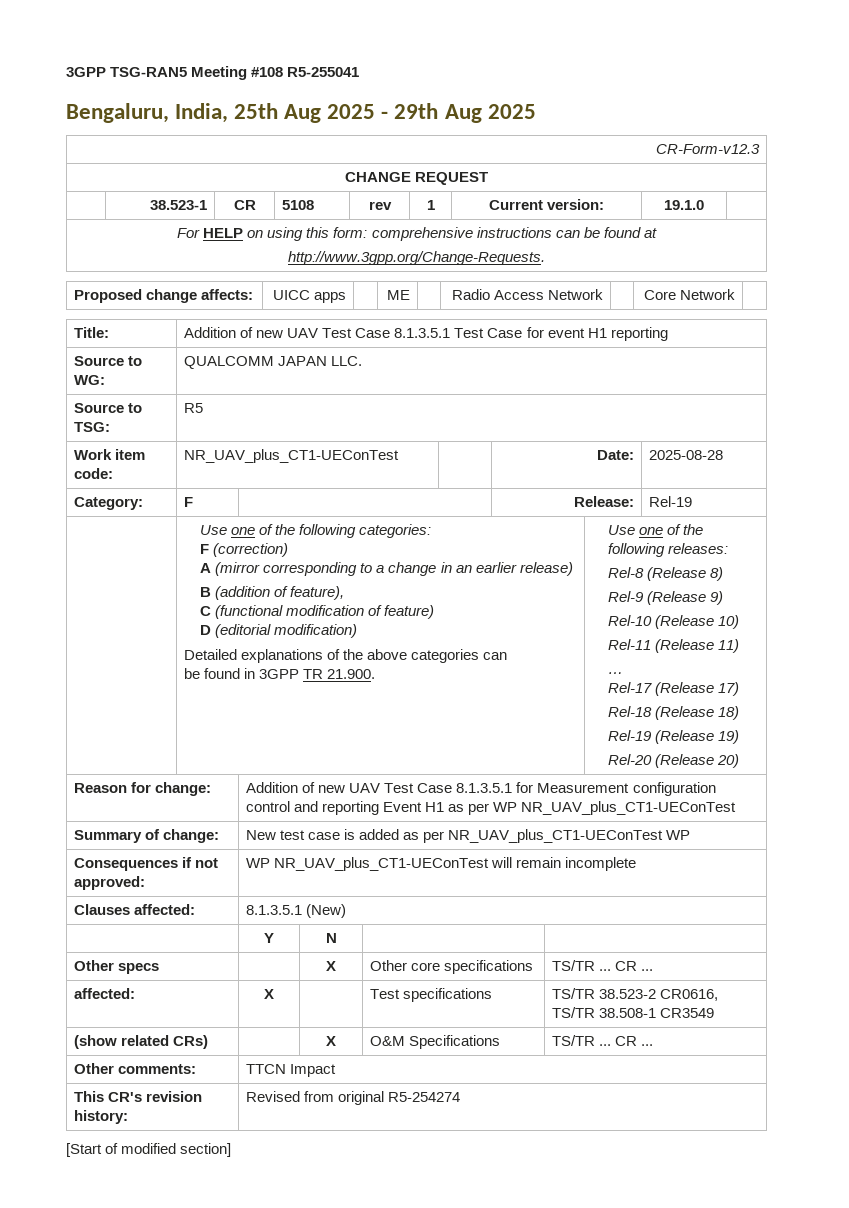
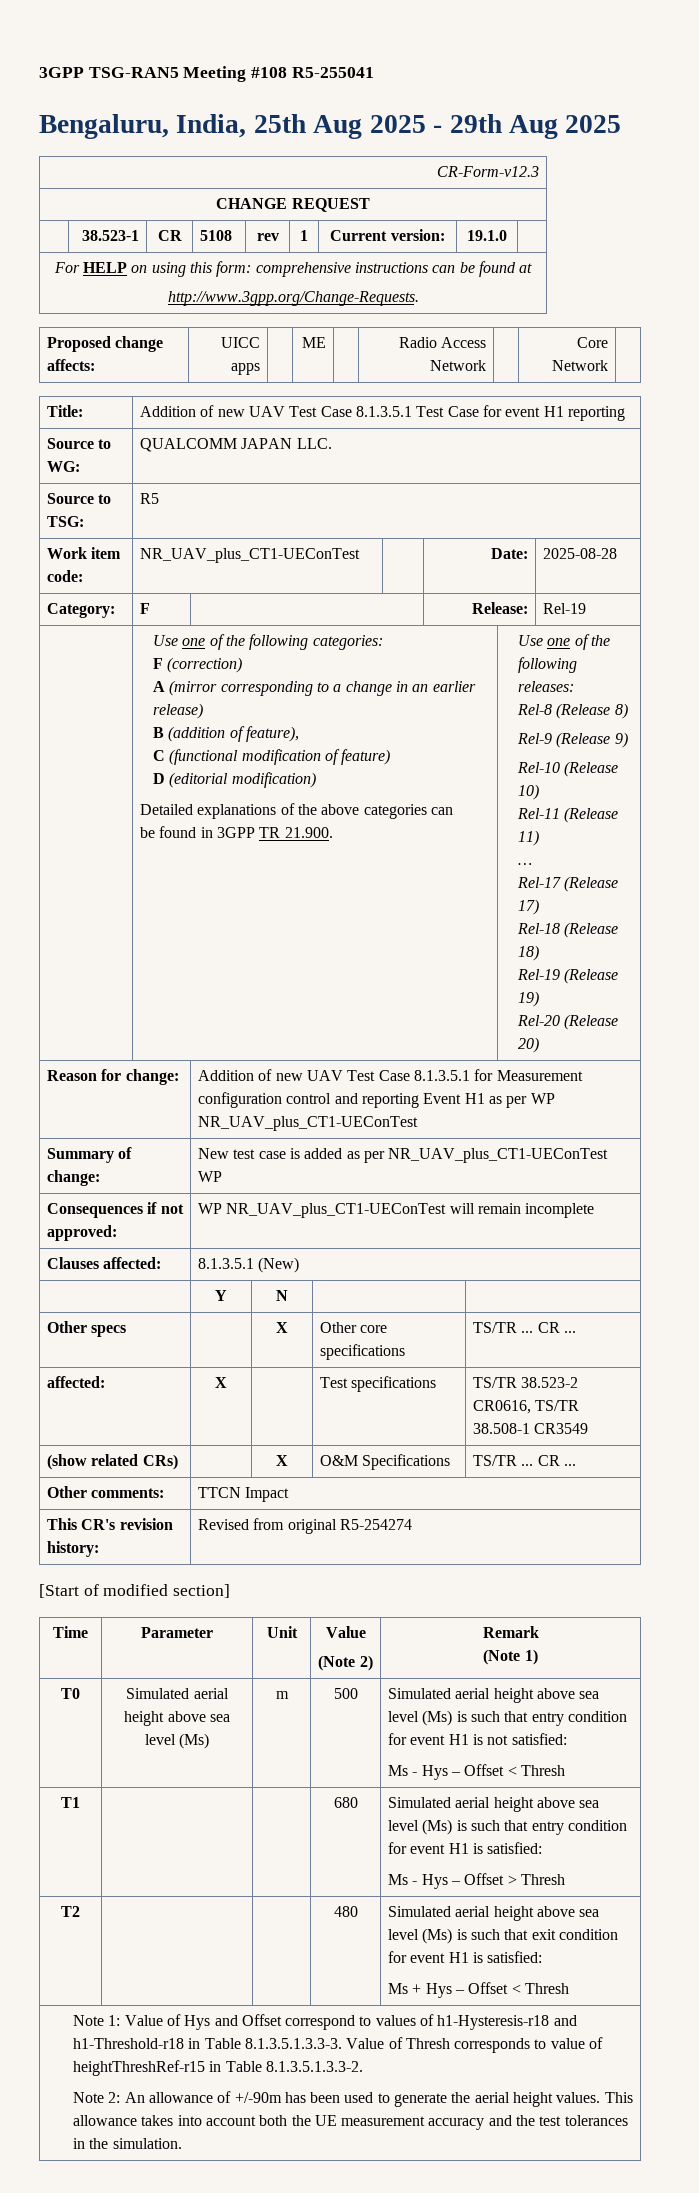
(232, 1150) none -> [53,1626,88,1638] [141,1627,213,1638] [266,1626,298,1638] [325,1626,366,1638] [318,1655,373,1671] [482,1626,539,1638] [483,1649,538,1665] [61,1688,80,1699] [126,1688,229,1699] [124,1711,230,1726] [144,1733,210,1749] [275,1691,289,1699] [333,1688,358,1699] [388,1688,600,1703] [388,1710,628,1726] [388,1733,567,1745] [388,1764,566,1780] [61,1797,80,1808] [333,1797,358,1808] [388,1797,600,1812] [388,1819,628,1835] [388,1842,543,1854] [388,1873,566,1889] [61,1906,80,1917] [333,1906,358,1917] [388,1906,600,1921] [388,1928,619,1944] [388,1951,543,1963] [388,1982,570,1998] [72,2014,577,2030] [72,2037,604,2053] [72,2060,363,2076] [72,2091,633,2107] [72,2115,628,2130] [72,2138,182,2149] // Time | Parameter | Unit | Value // (Note 2) | Remark // (Note 1) // T0 | Simulated aerial height above sea level (Ms) | m | 500 | Simulated aerial height above sea level (Ms) is such that entry condition for event H1 is not satisfied: // Ms - Hys – Offset < Thresh // T1 | | | 680 | Simulated aerial height above sea level (Ms) is such that entry condition for event H1 is satisfied: // Ms - Hys – Offset > Thresh // T2 | | | 480 | Simulated aerial height above sea level (Ms) is such that exit condition for event H1 is satisfied: // Ms + Hys – Offset < Thresh // Note 1: Value of Hys and Offset correspond to values of h1-Hysteresis-r18 and h1-Threshold-r18 in Table 8.1.3.5.1.3.3-3. Value of Thresh corresponds to value of heightThreshRef-r15 in Table 8.1.3.5.1.3.3-2. // Note 2: An allowance of +/-90m has been used to generate the aerial height values. This allowance takes into account both the UE measurement accuracy and the test tolerances in the simulation.

